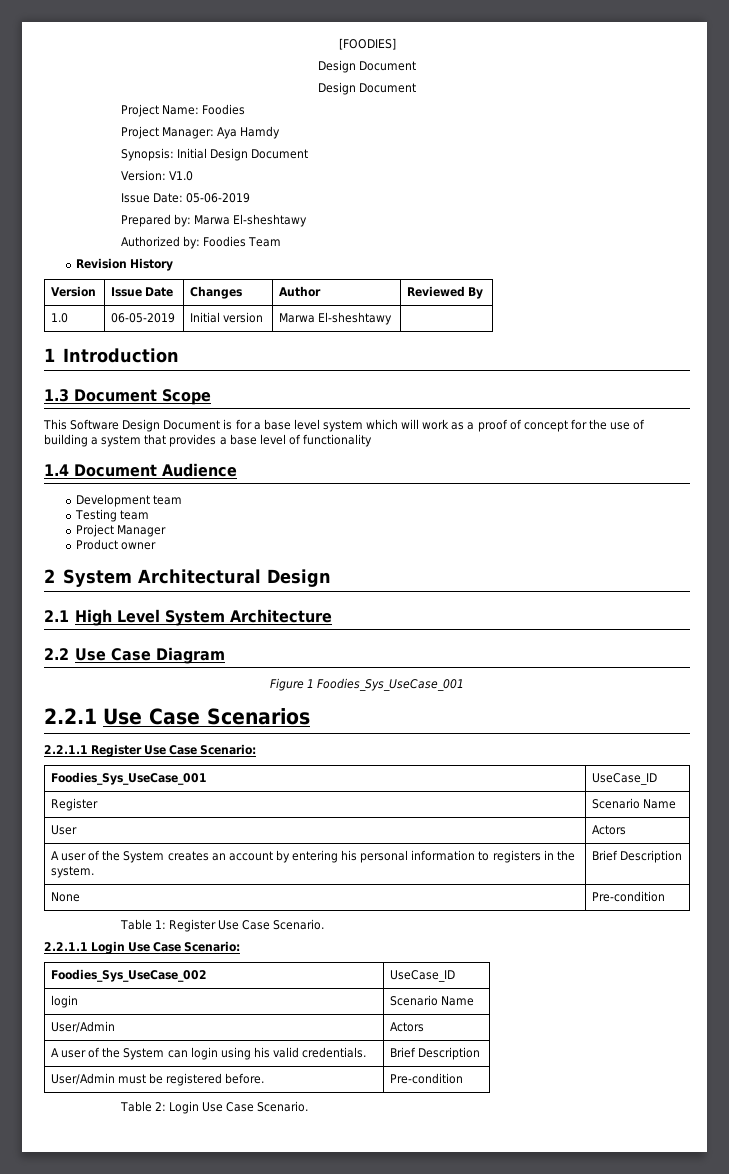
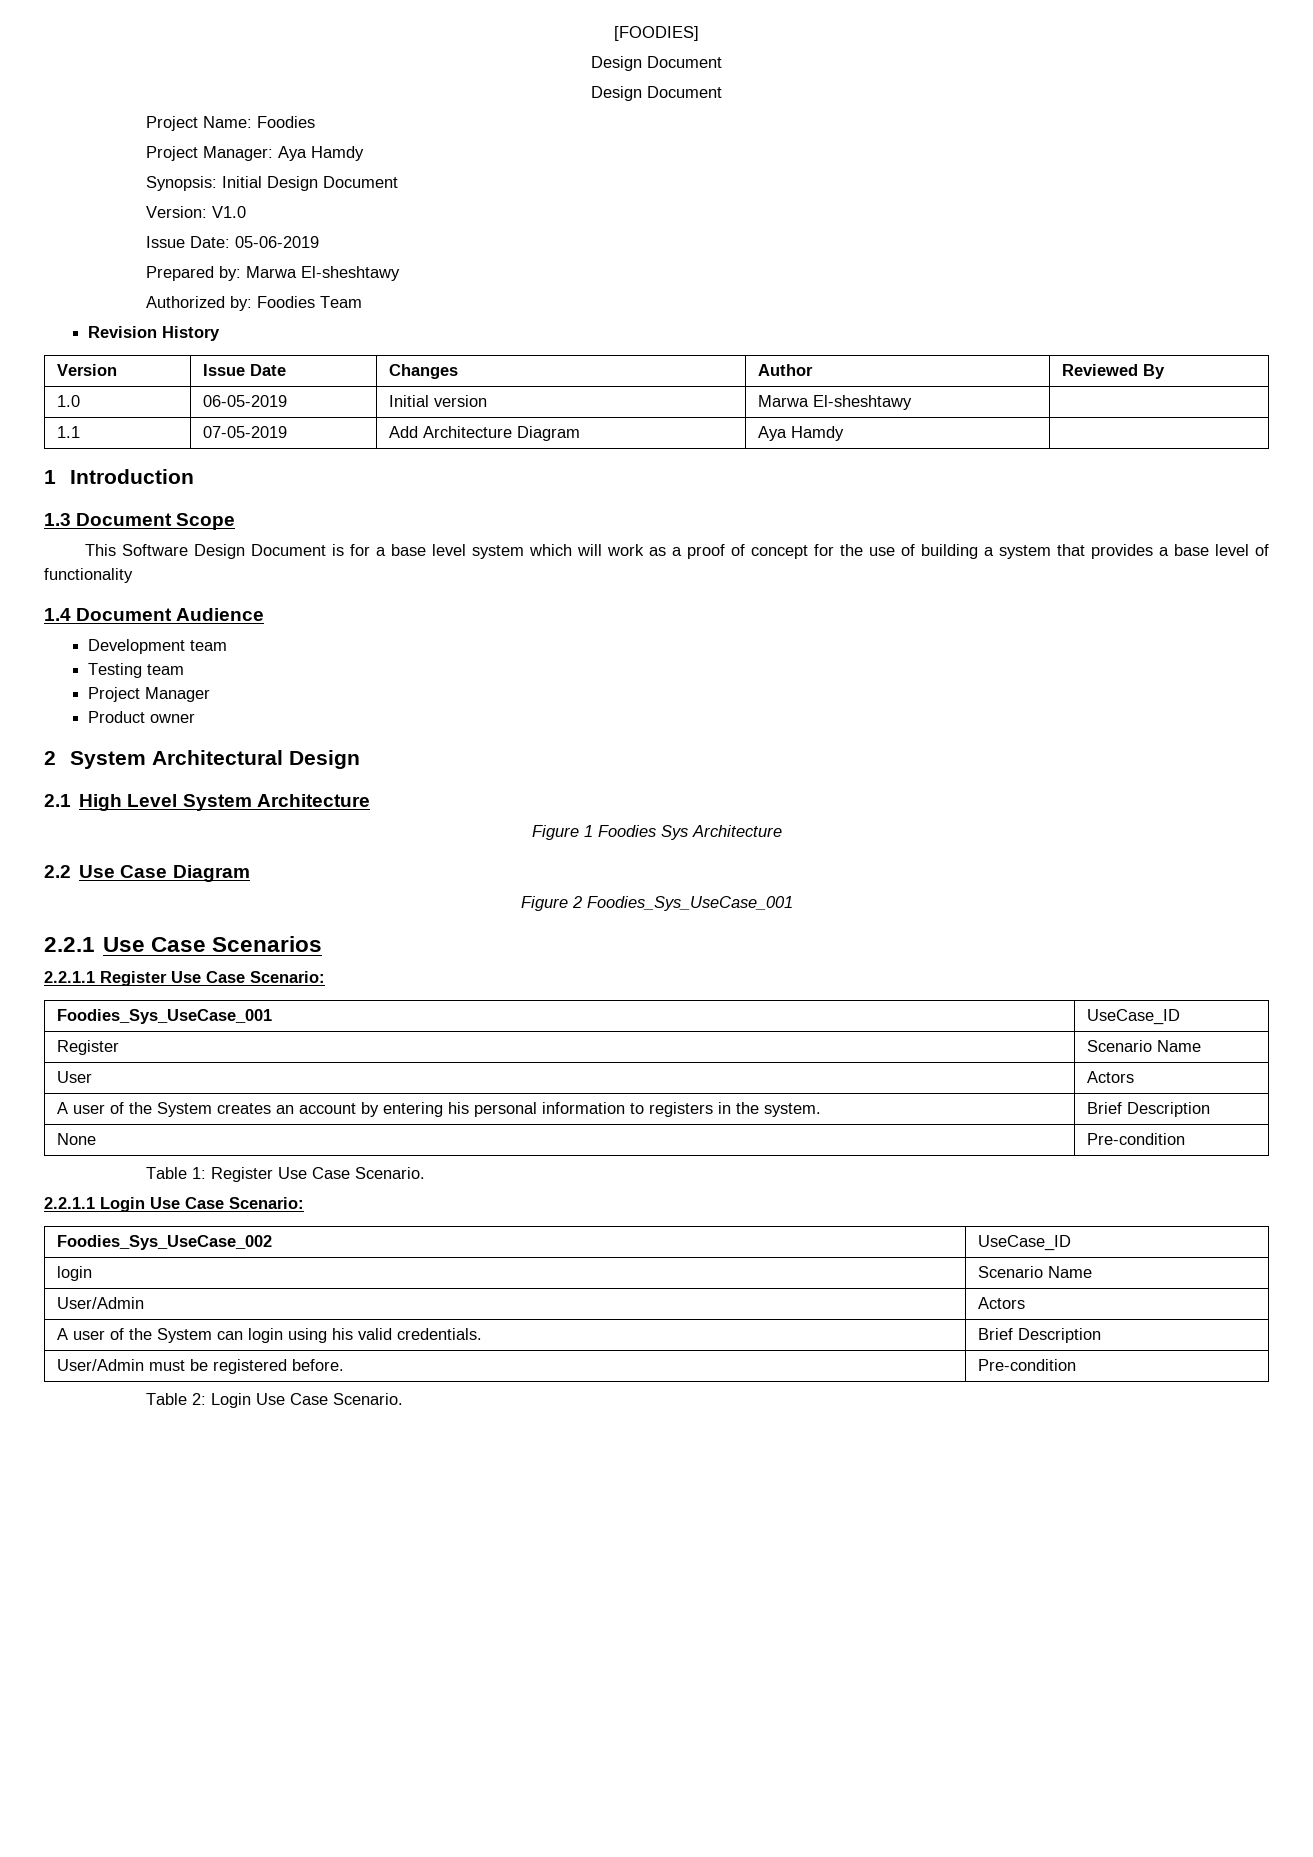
(393, 318) none -> [56,426,80,438] [202,426,287,438] [388,426,580,441] [757,426,844,441] // 1.1 | 07-05-2019 | Add Architecture Diagram | Aya Hamdy |
(332, 616) none -> [531,825,782,840] // Figure 1 Foodies Sys Architecture
[307,679,314,688] 1 -> [571,896,582,908] 2

